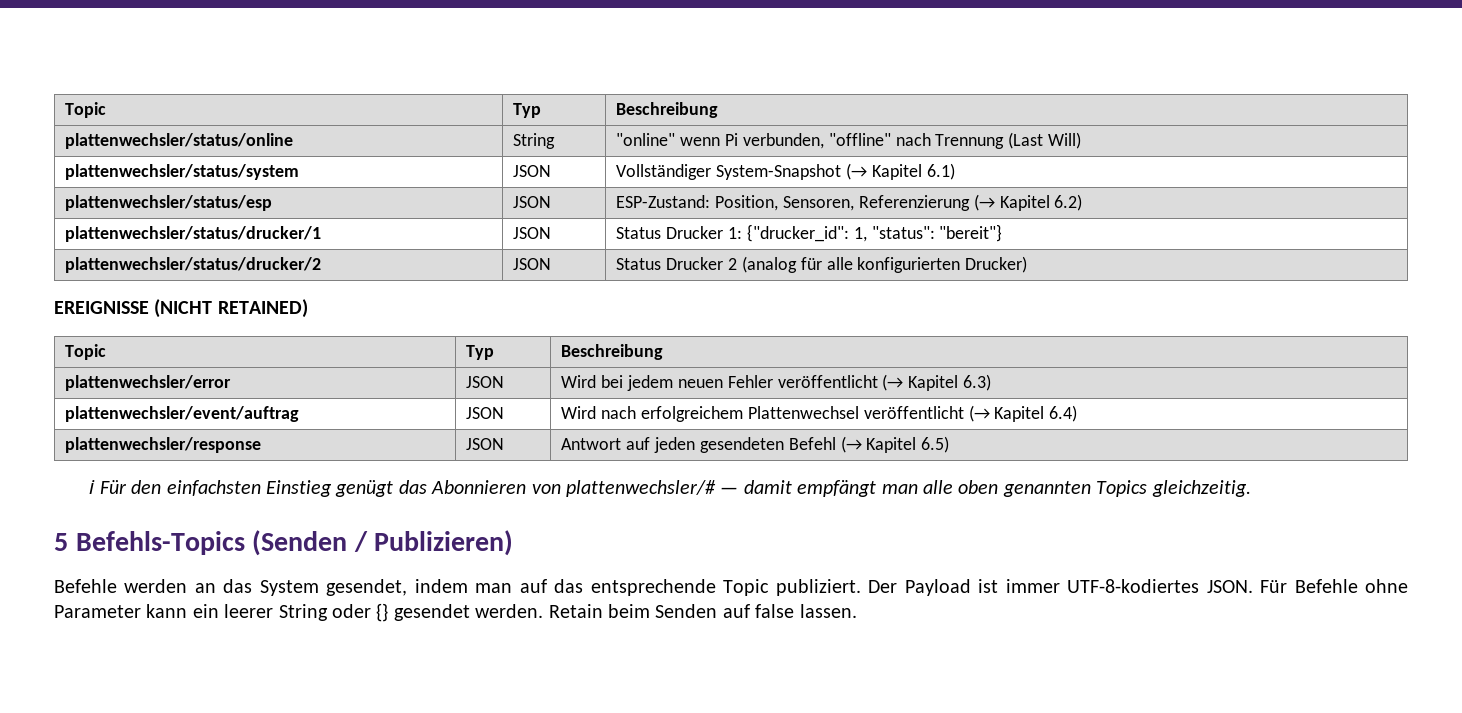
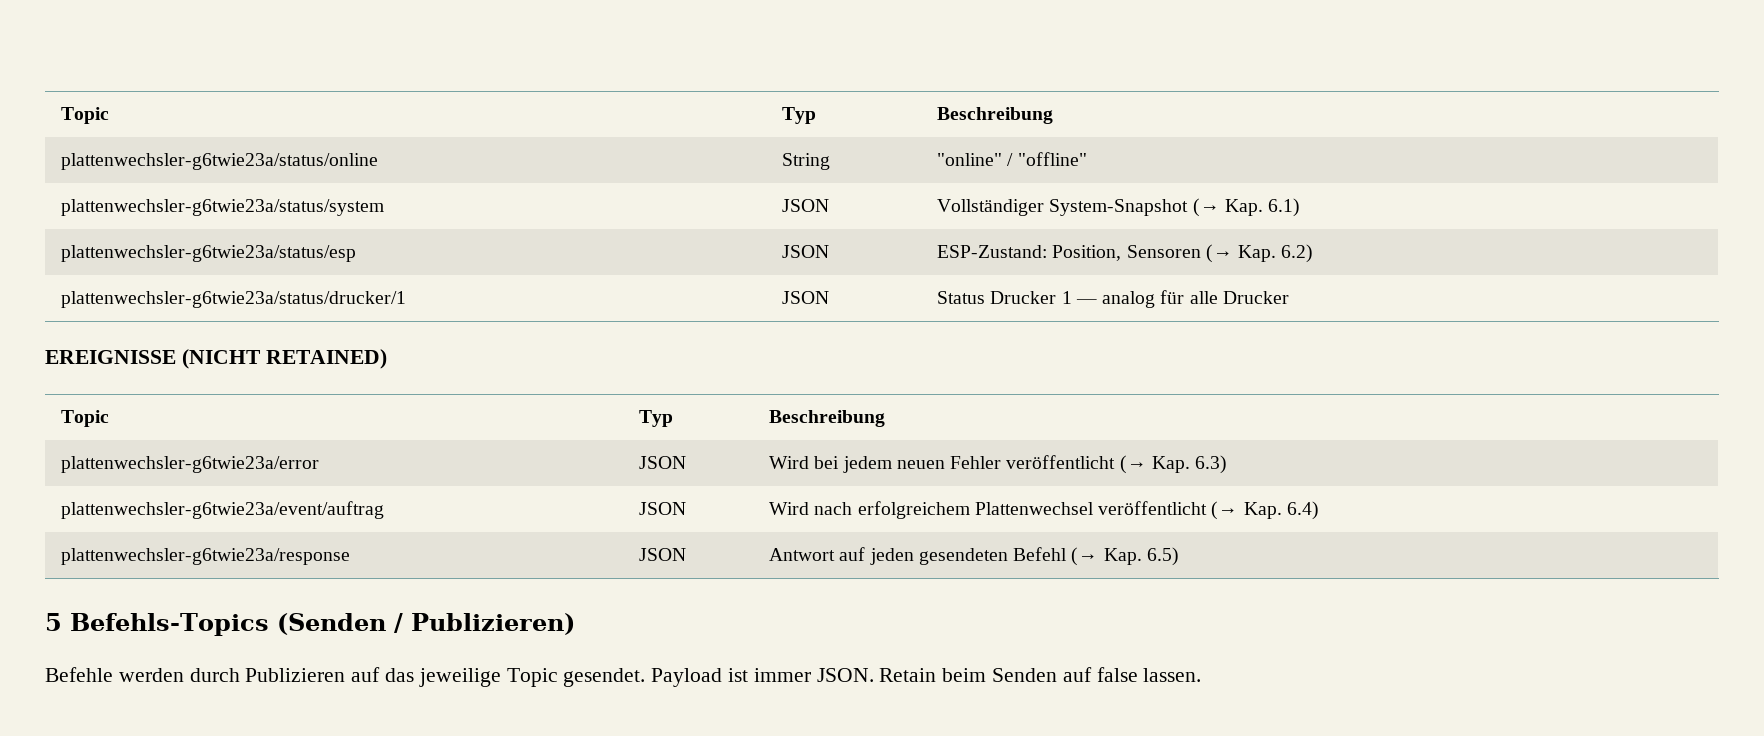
[65,102,107,118] [513,103,542,118] [616,102,719,118] [65,133,294,149] Topic | Typ | Beschreibung // plattenwechsler/status/online -> [61,107,110,124] [782,107,817,124] [937,107,1054,124] [61,153,379,170] Topic | Typ | Beschreibung // plattenwechsler-g6twie23a/status/online
[680,132,1082,149] [65,164,300,180] wenn Pi verbunden, "offline" nach Trennung (Last Will) // plattenwechsler/status/system -> [1007,152,1087,166] [61,199,385,216] / "offline" // plattenwechsler-g6twie23a/status/system
[871,164,922,180] Kapitel -> [1224,199,1263,216] Kap.
[65,195,273,211] plattenwechsler/status/esp -> [61,245,357,262] plattenwechsler-g6twie23a/status/esp
[782,194,1050,211] Sensoren, Referenzierung (→ Kapitel -> [1126,244,1277,263] Sensoren (→ Kap.
[65,226,322,242] [513,227,552,239] [616,224,1003,242] [65,257,322,273] [513,258,552,270] [616,256,1028,273] plattenwechsler/status/drucker/1 | JSON | Status Drucker 1: {"drucker_id": 1, "status": "bereit"} // plattenwechsler/status/drucker/2 | JSON | Status Drucker 2 (analog für alle konfigurierten Drucker) -> [61,291,407,308] [782,291,830,304] [937,290,1290,308] plattenwechsler-g6twie23a/status/drucker/1 | JSON | Status Drucker 1 — analog für alle Drucker
[65,375,232,391] plattenwechsler/error -> [61,456,320,473] plattenwechsler-g6twie23a/error
[908,375,959,391] Kapitel -> [1152,456,1191,473] Kap.
[65,406,300,422] plattenwechsler/event/auftrag -> [61,501,385,519] plattenwechsler-g6twie23a/event/auftrag
[994,406,1045,422] Kapitel -> [1243,502,1282,519] Kap.
[65,437,262,453] plattenwechsler/response -> [61,548,351,565] plattenwechsler-g6twie23a/response
[866,437,917,453] Kapitel -> [1103,548,1142,565] Kap.
[89,480,1251,497] // ℹ Für den einfachsten Einstieg genügt das Abonnieren von plattenwechsler/# — damit empfängt man alle oben genannten Topics gleichzeitig. -> (1180, 556) none
[194,579,1408,596] [54,603,544,622] an das System gesendet, indem man auf das entsprechende Topic publiziert. Der Payload ist immer UTF-8-kodiertes JSON. Für Befehle ohne Parameter kann ein leerer String oder {} gesendet werden. -> [189,667,874,687] durch Publizieren auf das jeweilige Topic gesendet. Payload ist immer JSON.

